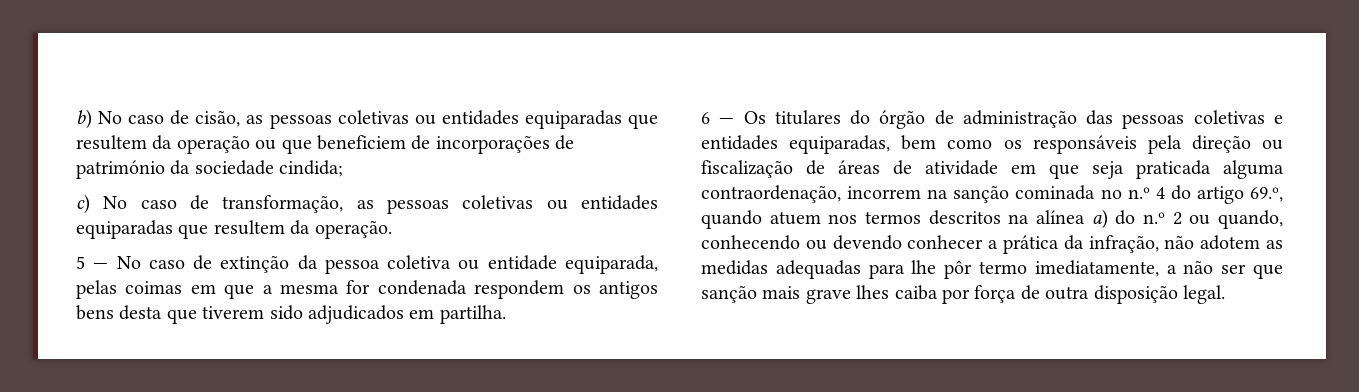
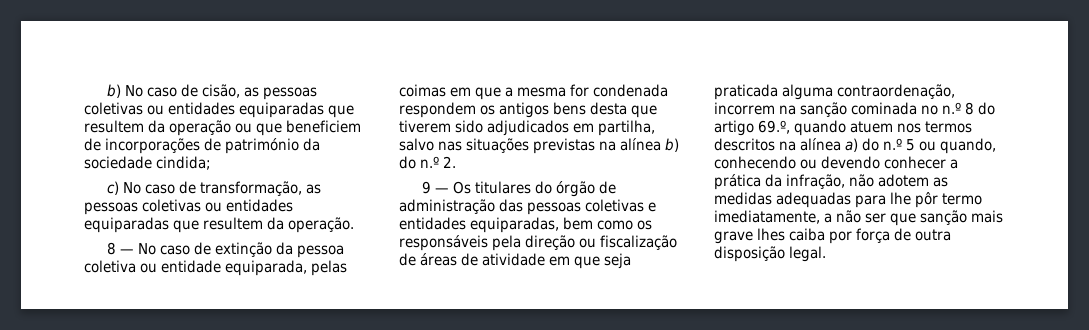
[76,256,85,269] 5 -> [107,242,117,255] 8
[439,305,506,324] [701,112,710,124] partilha. // 6 -> [598,120,655,136] [399,138,679,154] [399,156,456,169] [422,181,432,194] partilha, salvo nas situações previstas na alínea b) do n.º 2. // 9
[1155,187,1165,199] 4 -> [965,102,974,115] 8
[1172,212,1182,225] 2 -> [906,139,915,151] 5

